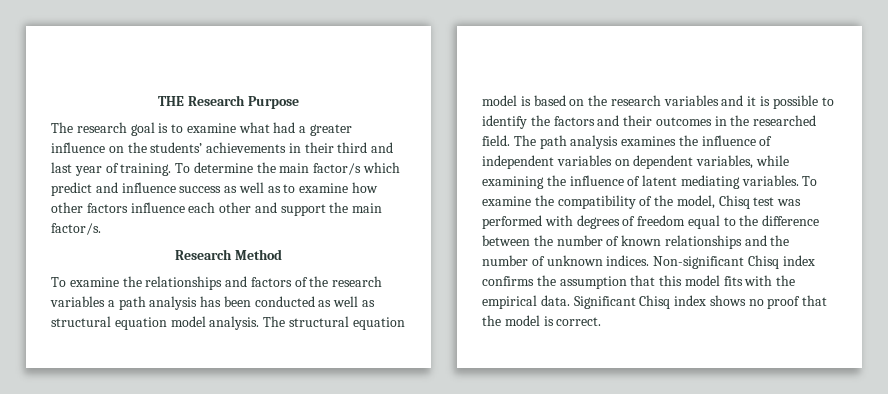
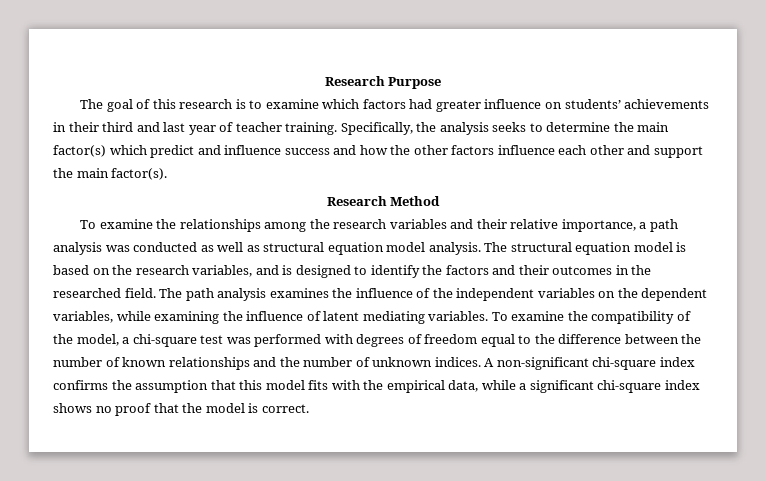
[158,96,185,106] THE -> (324, 81) none
[76,122,307,136] research goal is to examine what had a -> [106,99,433,112] goal of this research is to examine which factors had
[127,142,147,153] the -> (562, 105) none
[120,163,191,176] training. To -> [235,122,543,135] teacher training. Specifically, the analysis seeks to
[313,163,362,175] factor/s -> [53,145,106,157] factor(s)
[224,182,379,193] as well as to examine how -> [333,145,411,155] and how the
[51,223,101,235] factor/s. -> [111,168,168,180] factor(s).
[225,276,383,287] [50,296,105,307] and factors of the research variables -> [264,219,636,232] among the research variables and their relative importance,
[200,296,251,307] has been -> [105,245,130,252] was
[663,95,818,109] variables and it is possible -> [192,265,351,278] variables, and is designed
(773, 141) none -> [432,288,453,298] the
(630, 162) none -> [617,288,638,298] the
[718,195,750,209] Chisq -> [122,334,197,347] a chi-square
[653,255,779,269] Non-significant Chisq -> [484,357,657,370] A non-significant chi-square
[540,295,671,309] data. Significant Chisq -> [448,380,662,393] data, while a significant chi-square

